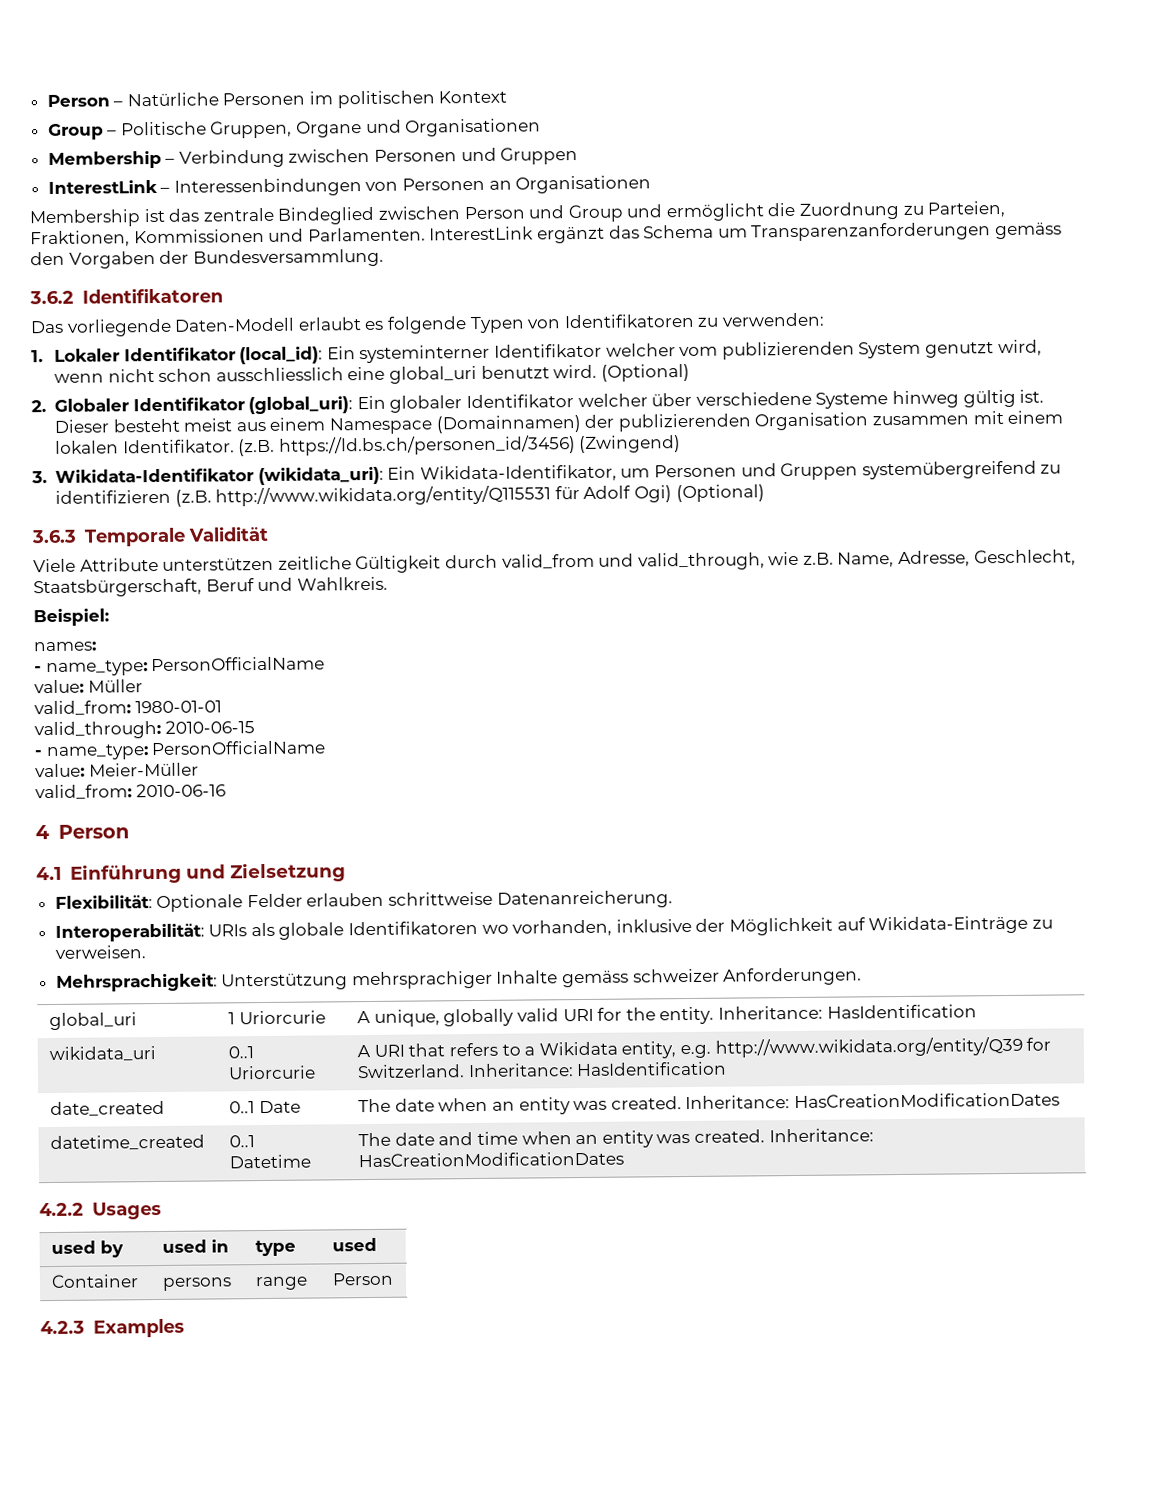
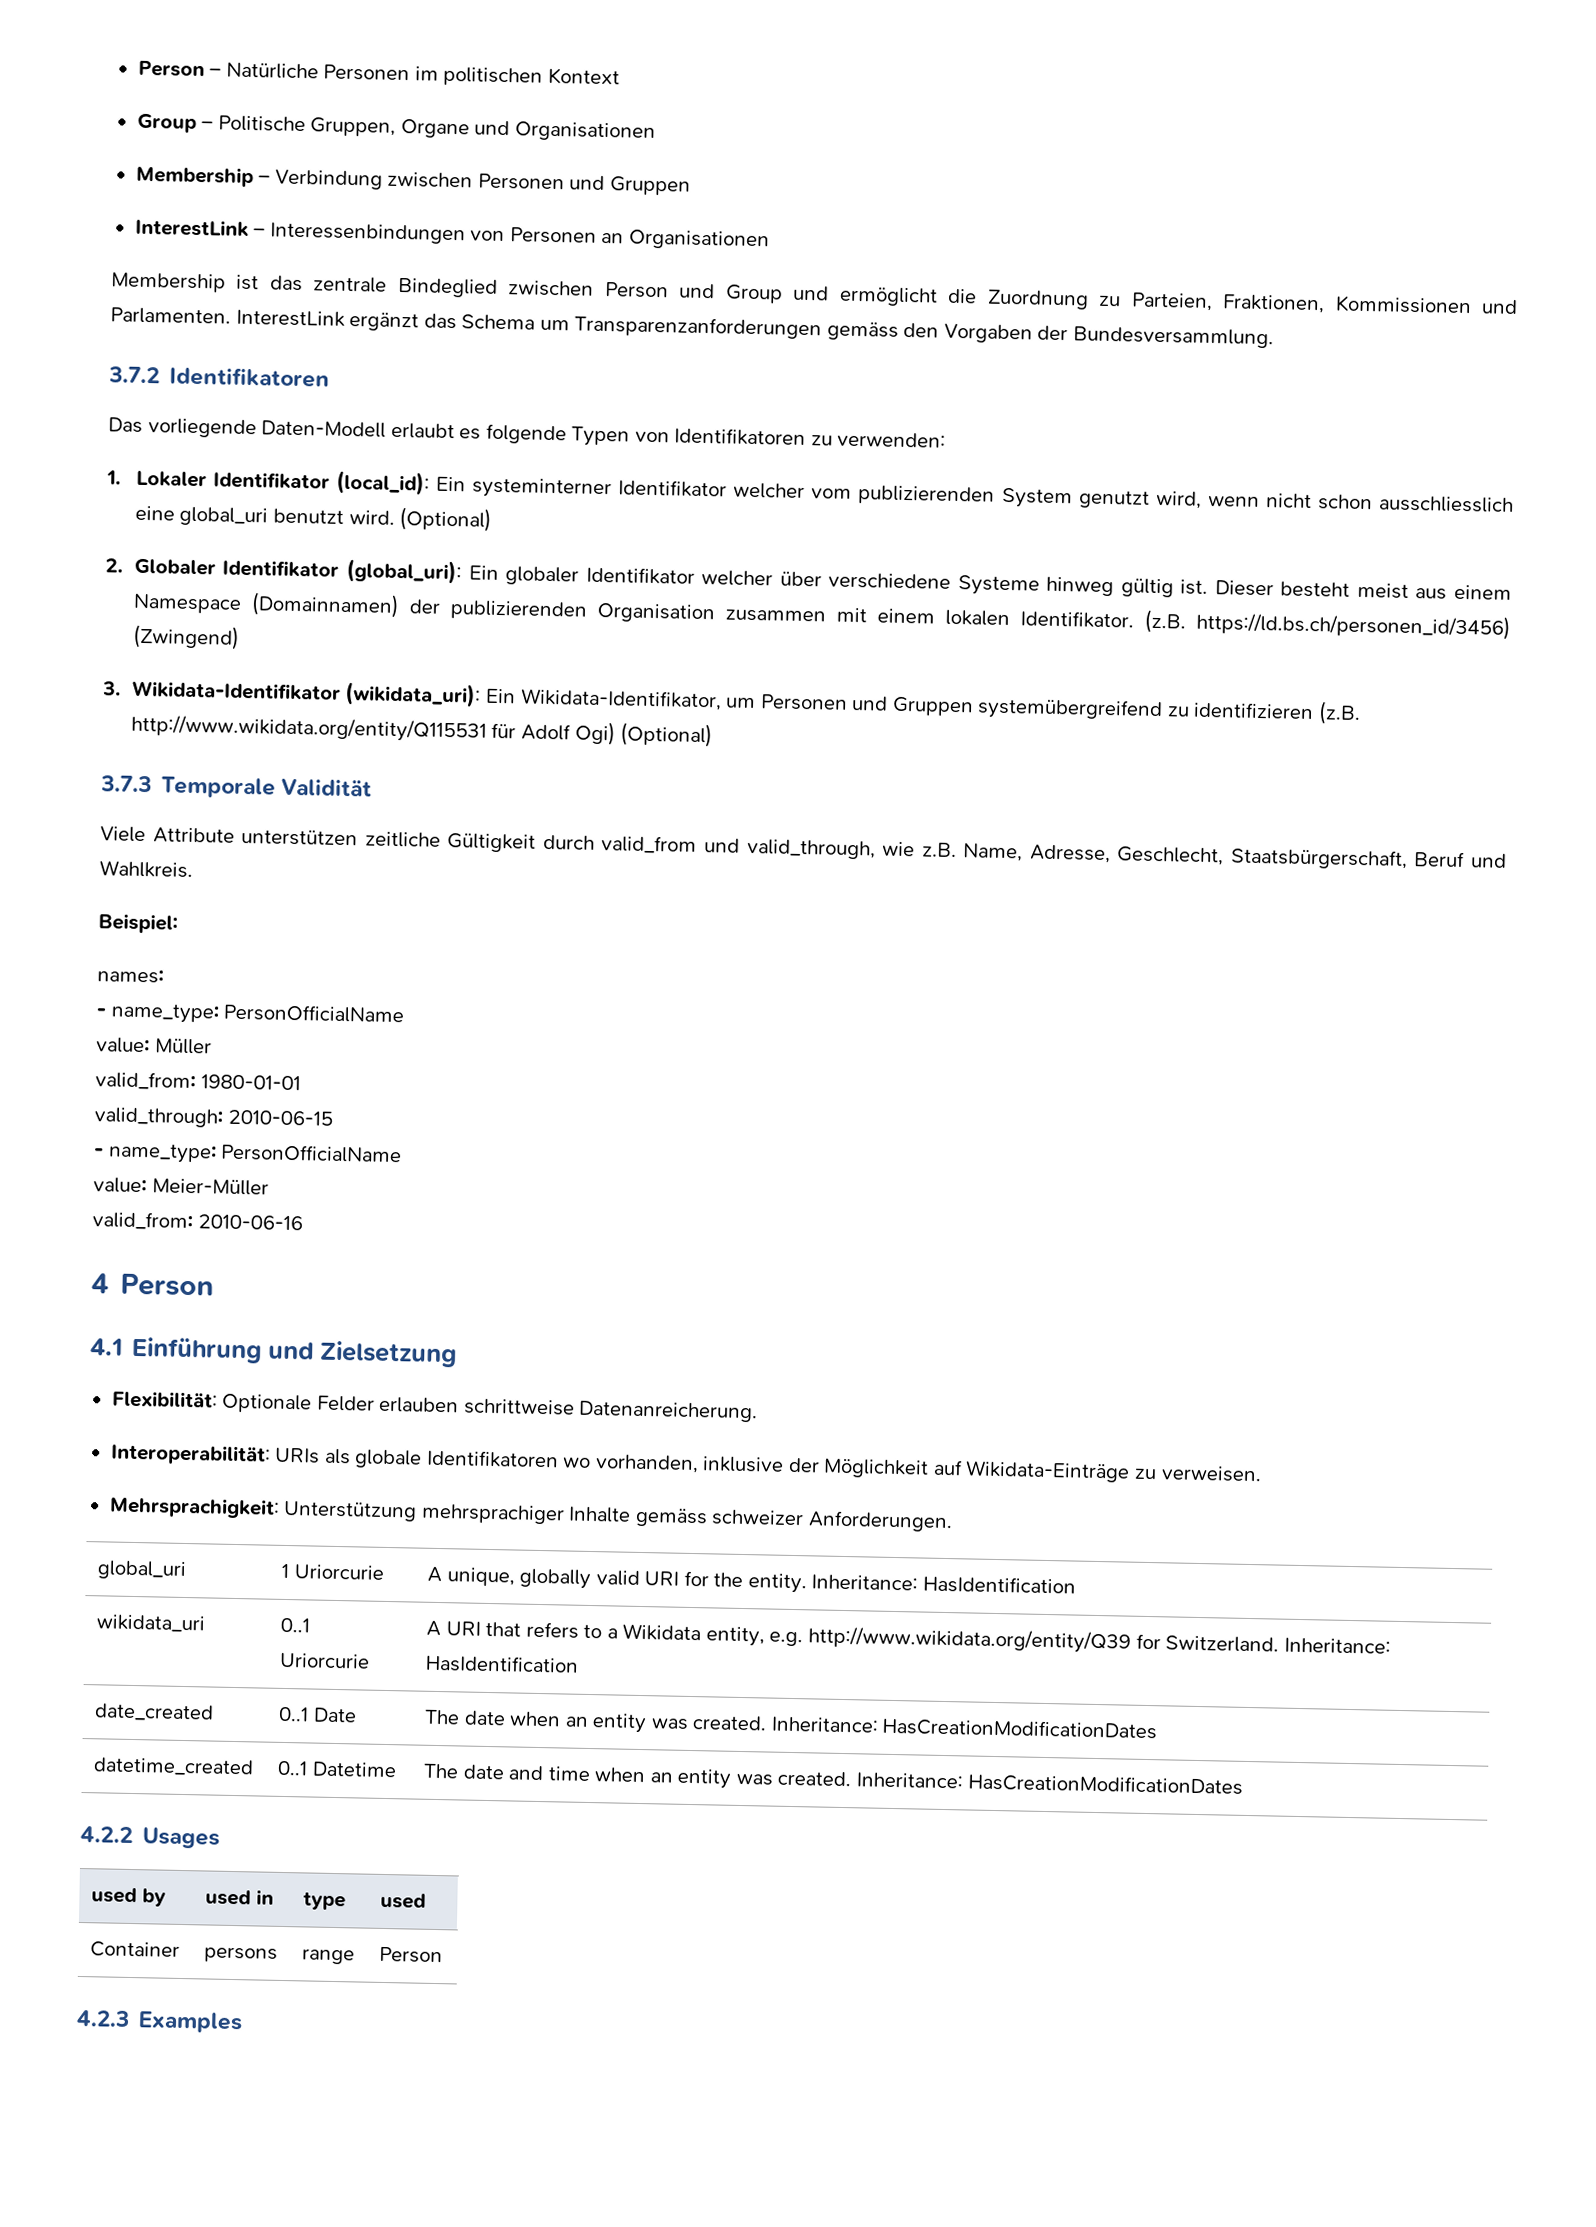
[29,290,74,305] 3.6.2 -> [108,366,160,384] 3.7.2
[31,529,77,544] 3.6.3 -> [100,775,152,793] 3.7.3

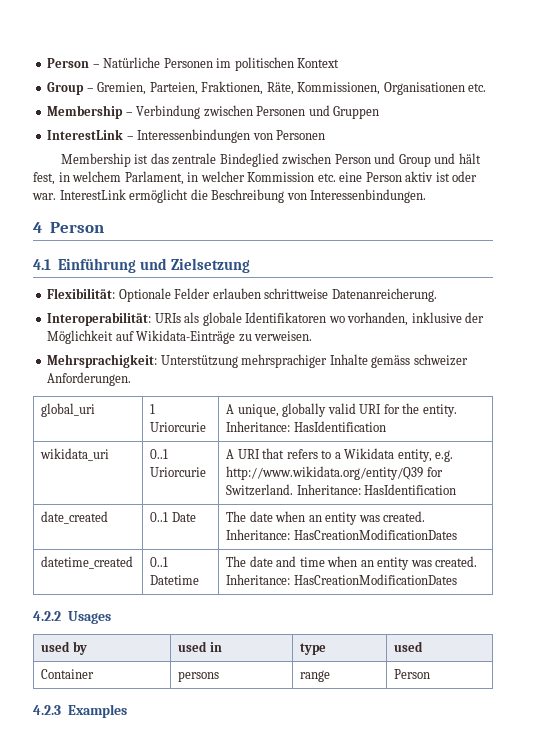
[217,115,656,142] Politische Gruppen, Organe und Organisationen -> [97,81,487,95] Gremien, Parteien, Fraktionen, Räte, Kommissionen, Organisationen etc.
[601,229,770,251] an Organisationen -> (326, 135) none
[838,286,1519,315] [110,307,1274,349] [108,366,331,388] [108,417,947,448] [106,470,1514,513] [134,505,493,532] [105,558,1512,600] [132,592,1511,640] [132,624,240,650] [102,680,1361,726] [130,714,714,748] [100,775,373,799] [100,826,1507,870] [99,860,193,879] [98,913,178,934] [97,969,164,984] [96,1003,406,1024] [96,1037,212,1055] [95,1071,301,1091] [94,1107,333,1128] [94,1143,403,1164] [93,1177,269,1196] [92,1211,303,1231] ermöglicht die Zuordnung zu Parteien, Fraktionen, Kommissionen und Parlamenten. InterestLink ergänzt das Schema um Transparenzanforderungen gemäss den Vorgaben der Bundesversammlung. // 3.7.2 Identifikatoren // Das vorliegende Daten-Modell erlaubt es folgende Typen von Identifikatoren zu verwenden: // 1. Lokaler Identifikator (local_id): Ein systeminterner Identifikator welcher vom publizierenden System genutzt wird, wenn nicht schon ausschliesslich eine global_uri benutzt wird. (Optional) // 2. Globaler Identifikator (global_uri): Ein globaler Identifikator welcher über verschiedene Systeme hinweg gültig ist. Dieser besteht meist aus einem Namespace (Domainnamen) der publizierenden Organisation zusammen mit einem lokalen Identifikator. (z.B. https://ld.bs.ch/personen_id/3456) (Zwingend) // 3. Wikidata-Identifikator (wikidata_uri): Ein Wikidata-Identifikator, um Personen und Gruppen systemübergreifend zu identifizieren (z.B. http://www.wikidata.org/entity/Q115531 für Adolf Ogi) (Optional) // 3.7.3 Temporale Validität // Viele Attribute unterstützen zeitliche Gültigkeit durch valid_from und valid_through, wie z.B. Name, Adresse, Geschlecht, Staatsbürgerschaft, Beruf und Wahlkreis. // Beispiel: // names: // - name_type: PersonOfficialName // value: Müller // valid_from: 1980-01-01 // valid_through: 2010-06-15 // - name_type: PersonOfficialName // value: Meier-Müller // valid_from: 2010-06-16 -> [458,153,481,164] [33,171,478,185] [32,189,427,203] hält fest, in welchem Parlament, in welcher Kommission etc. eine Person aktiv ist oder war. InterestLink ermöglicht die Beschreibung von Interessenbindungen.

